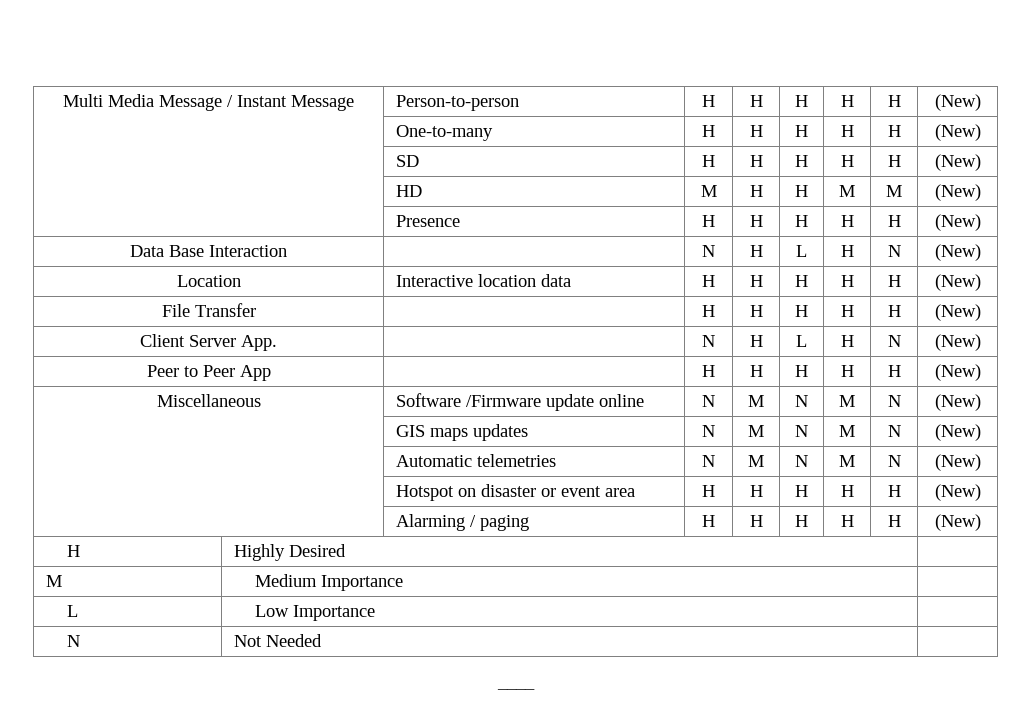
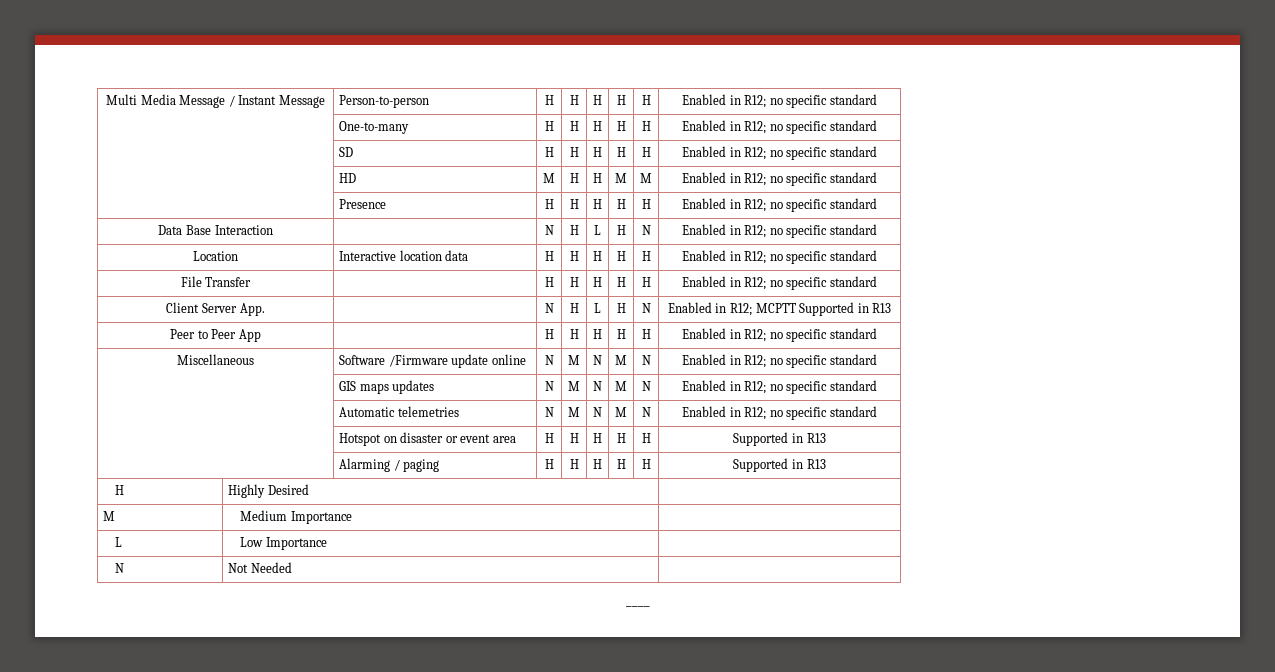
[934,94,981,111] (New) -> [682,94,877,108] Enabled in R12; no specific standard
[934,124,981,141] (New) -> [682,120,877,134] Enabled in R12; no specific standard
[934,154,981,171] (New) -> [682,146,877,160] Enabled in R12; no specific standard
[934,184,981,201] (New) -> [682,172,877,186] Enabled in R12; no specific standard
[934,214,981,231] (New) -> [682,198,877,212] Enabled in R12; no specific standard
[934,244,981,261] (New) -> [682,224,877,238] Enabled in R12; no specific standard
[934,274,981,291] (New) -> [682,250,877,264] Enabled in R12; no specific standard
[934,304,981,321] (New) -> [682,276,877,290] Enabled in R12; no specific standard
[934,334,981,351] (New) -> [667,302,892,316] Enabled in R12; MCPTT Supported in R13
[934,364,981,381] (New) -> [682,328,877,342] Enabled in R12; no specific standard
[934,394,981,411] (New) -> [682,354,877,368] Enabled in R12; no specific standard
[934,424,981,441] (New) -> [682,380,877,394] Enabled in R12; no specific standard
[934,454,981,471] (New) -> [682,406,877,420] Enabled in R12; no specific standard
[934,484,981,501] (New) -> [733,432,826,446] Supported in R13
[934,514,981,531] (New) -> [733,458,826,472] Supported in R13

